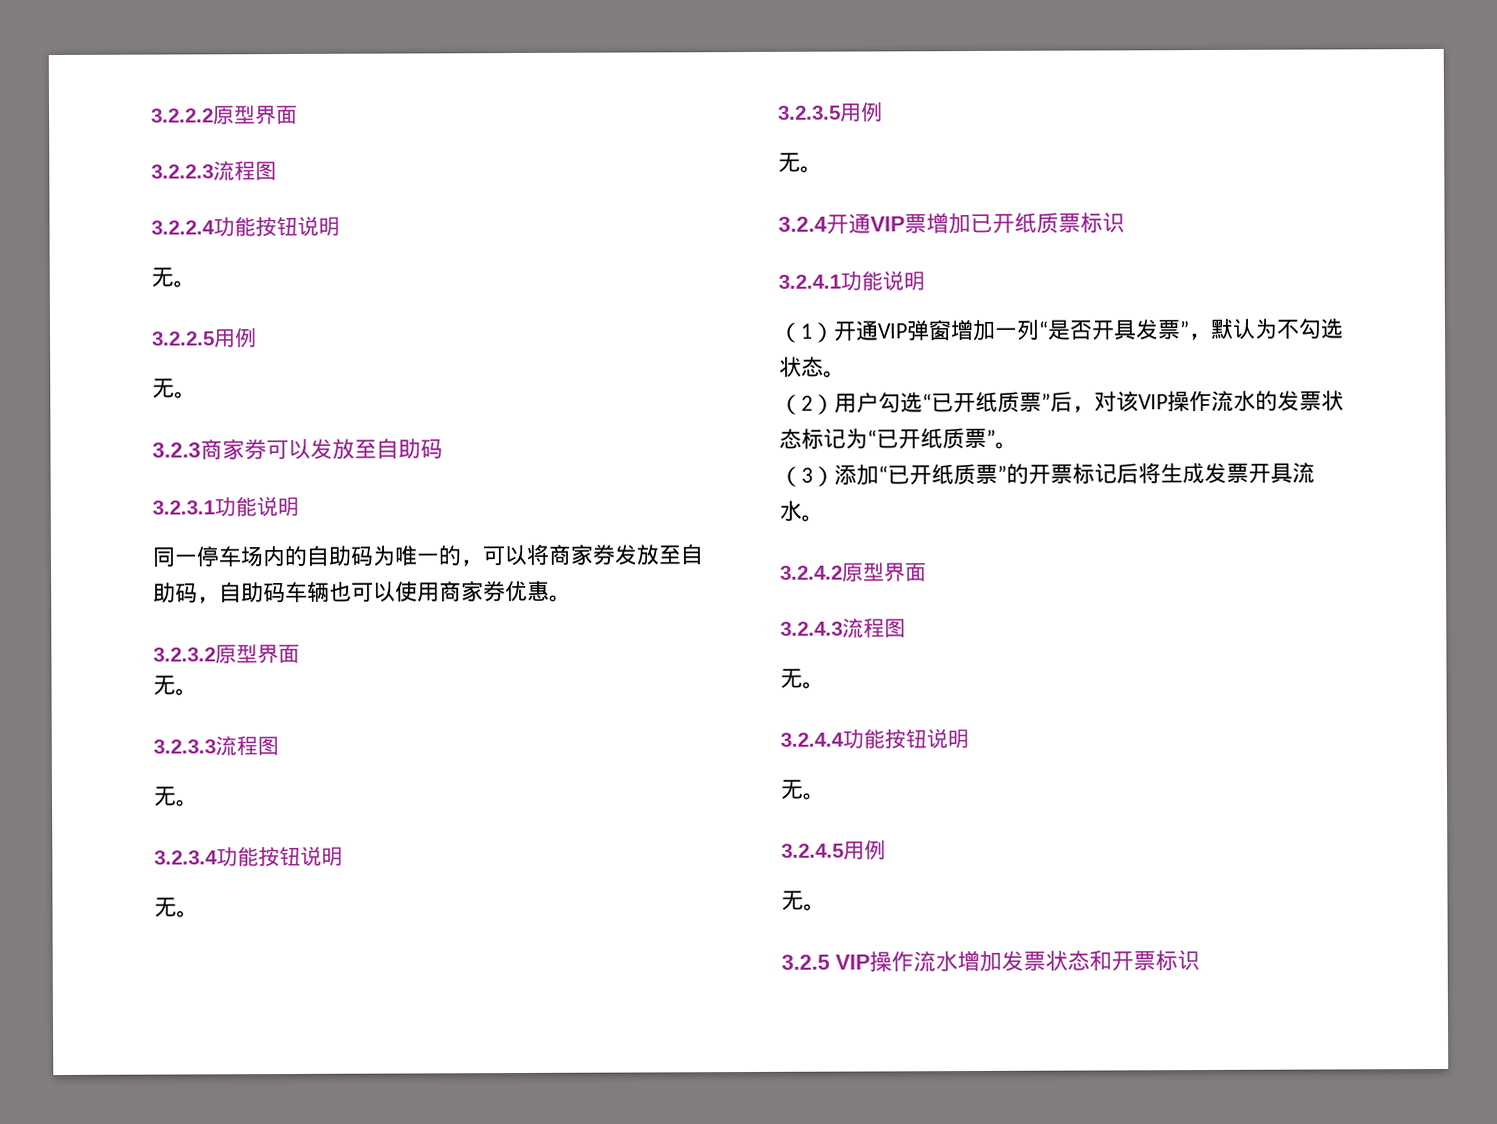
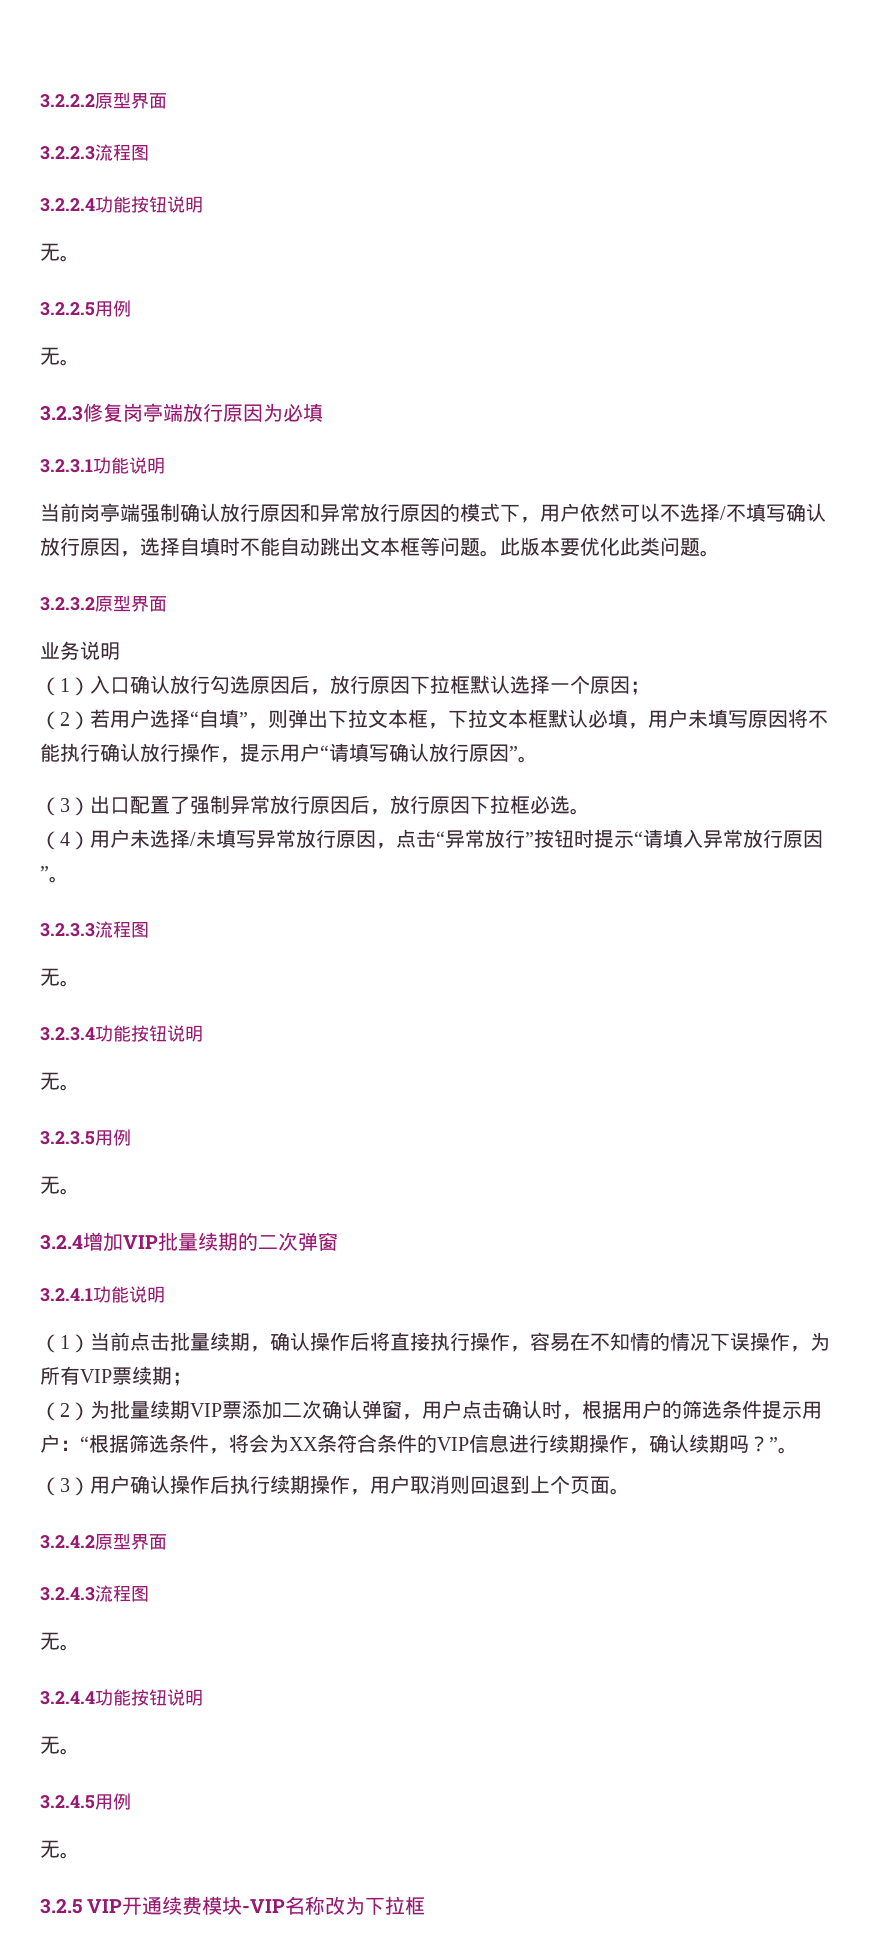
[200,438,443,461] [152,496,299,517] [152,543,704,568] [153,580,572,604] [153,643,300,664] [153,675,176,696] 商家券可以发放至自助码 // 3.2.3.1功能说明 // 同一停车场内的自助码为唯一的，可以将商家券发放至自助码，自助码车辆也可以使用商家券优惠。 // 3.2.3.2原型界面 // 无 -> [83,403,323,422] [40,457,165,474] [40,503,826,523] [40,537,720,557] [40,595,167,612] [40,641,120,660] [40,675,650,696] [40,709,828,730] [40,743,538,763] [40,795,590,816] [40,829,823,850] [40,866,49,880] 修复岗亭端放行原因为必填 // 3.2.3.1功能说明 // 当前岗亭端强制确认放行原因和异常放行原因的模式下，用户依然可以不选择/不填写确认放行原因，选择自填时不能自动跳出文本框等问题。此版本要优化此类问题。 // 3.2.3.2原型界面 // 业务说明 // （1）入口确认放行勾选原因后，放行原因下拉框默认选择一个原因； // （2）若用户选择“自填”，则弹出下拉文本框，下拉文本框默认必填，用户未填写原因将不能执行确认放行操作，提示用户“请填写确认放行原因”。 // （3）出口配置了强制异常放行原因后，放行原因下拉框必选。 // （4）用户未选择/未填写异常放行原因，点击“异常放行”按钮时提示“请填入异常放行原因”
[826,212,1125,235] 开通VIP票增加已开纸质票标识 -> [83,1232,338,1252] 增加VIP批量续期的二次弹窗
[833,318,1344,342] [779,356,846,378] [779,390,1344,415] [779,427,1018,450] [779,462,1315,487] [779,500,802,521] 开通VIP弹窗增加一列“是否开具发票”，默认为不勾选状态。 // （2）用户勾选“已开纸质票”后，对该VIP操作流水的发票状态标记为“已开纸质票”。 // （3）添加“已开纸质票”的开票标记后将生成发票开具流水 -> [90,1332,830,1352] [40,1366,192,1386] [40,1400,822,1421] [40,1434,798,1454] [40,1475,610,1496] 当前点击批量续期，确认操作后将直接执行操作，容易在不知情的情况下误操作，为所有VIP票续期； // （2）为批量续期VIP票添加二次确认弹窗，用户点击确认时，根据用户的筛选条件提示用户：“根据筛选条件，将会为XX条符合条件的VIP信息进行续期操作，确认续期吗？”。 // （3）用户确认操作后执行续期操作，用户取消则回退到上个页面
[869,950,1200,973] 操作流水增加发票状态和开票标识 -> [122,1896,426,1915] 开通续费模块-VIP名称改为下拉框

